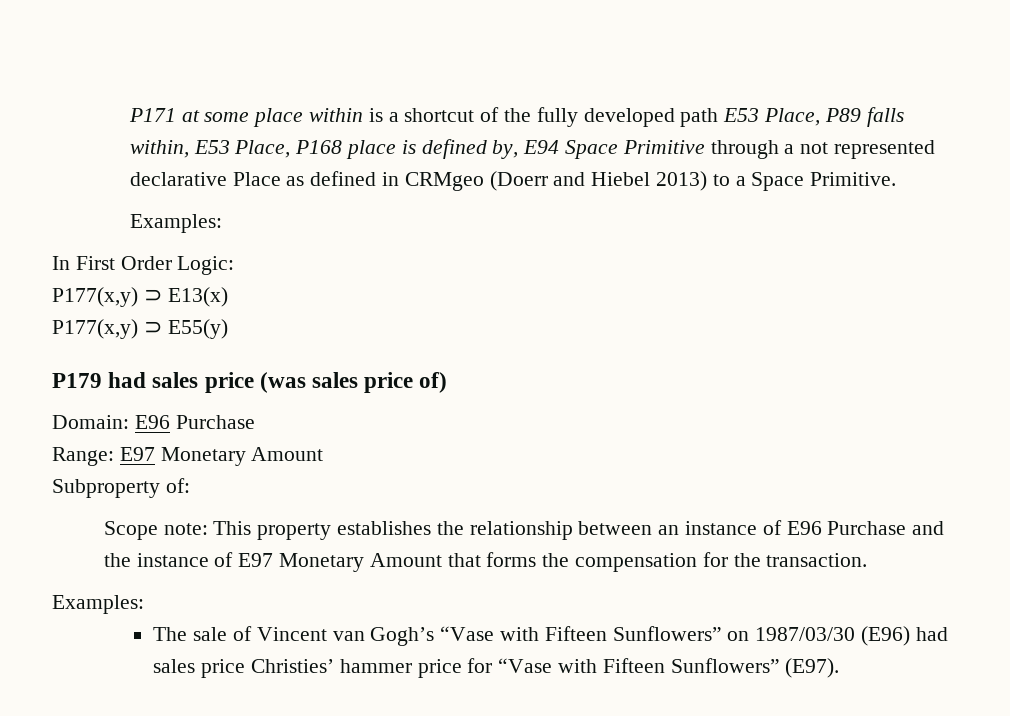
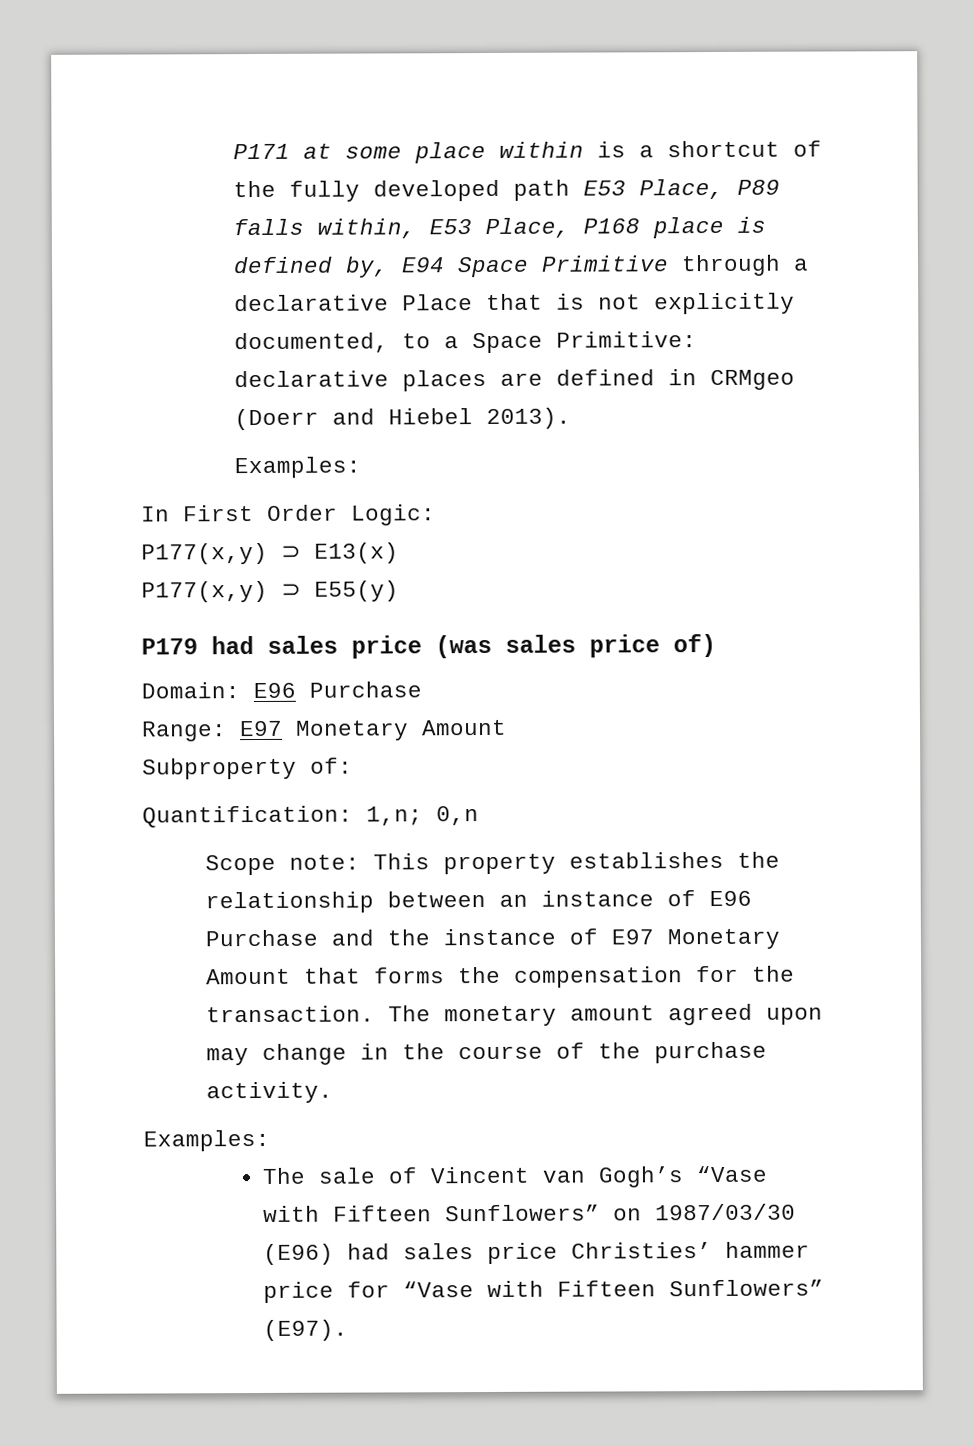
[800,140,935,159] [129,172,305,186] not represented declarative Place as -> [234,292,796,315] [234,331,698,354] [234,369,544,392] declarative Place that is not explicitly documented, to a Space Primitive: declarative places are
[655,171,897,191] 2013) to a Space Primitive. -> [486,407,572,429] 2013).
(190, 485) none -> [142,805,479,828] // Quantification: 1,n; 0,n
(868, 560) none -> [387,1003,823,1027] [205,1041,767,1066] [205,1081,333,1104] The monetary amount agreed upon may change in the course of the purchase activity.

